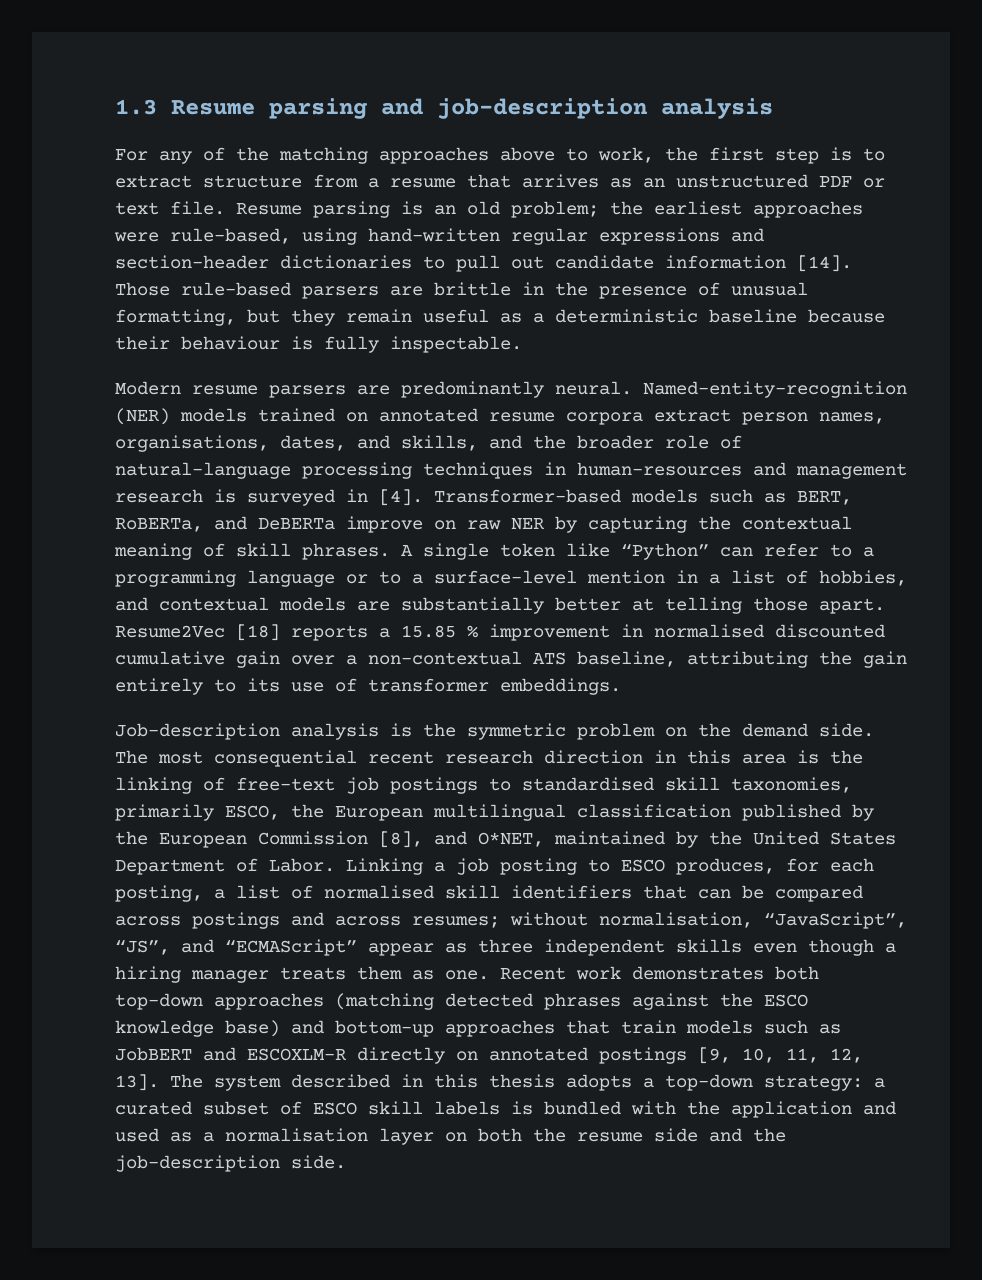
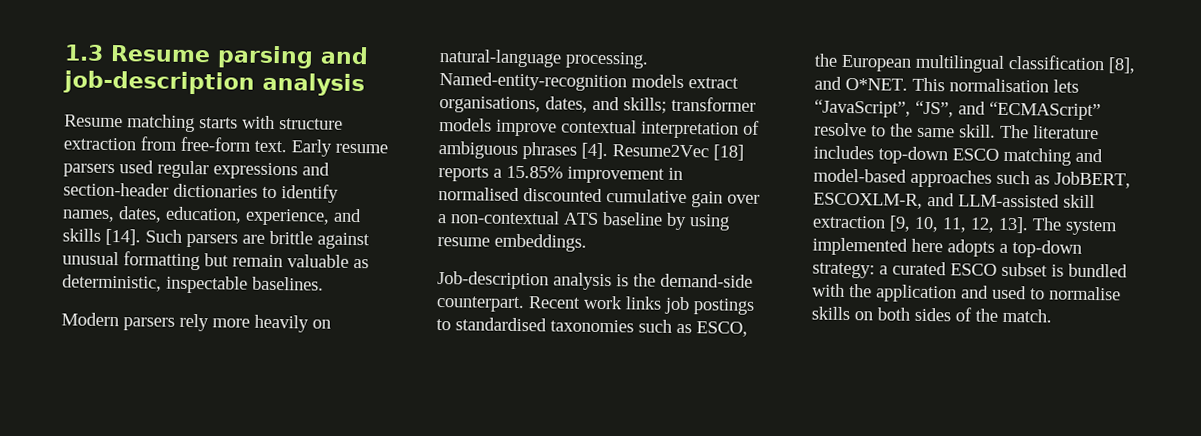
[115,147,885,164] [115,174,885,188] [115,201,863,218] [114,228,500,245] For any of the matching approaches above to work, the first step is to extract structure from a resume that arrives as an unstructured PDF or text file. Resume parsing is an old problem; the earliest approaches were rule-based, using hand-written -> [64,114,343,133] [63,136,388,157] [63,160,154,178] Resume matching starts with structure extraction from free-form text. Early resume parsers used
[456,255,852,272] [115,282,808,299] [115,309,885,326] [115,336,522,353] [115,381,907,398] [115,408,885,425] [115,435,742,452] [115,462,907,479] [115,489,852,506] [115,516,852,533] [114,543,874,560] [115,570,907,587] [115,597,885,614] pull out candidate information [14]. Those rule-based parsers are brittle in the presence of unusual formatting, but they remain useful as a deterministic baseline because their behaviour is fully inspectable. // Modern resume parsers are predominantly neural. Named-entity-recognition (NER) models trained on annotated resume corpora extract person names, organisations, dates, and skills, and the broader role of natural-language processing techniques in human-resources and management research is surveyed in [4]. Transformer-based models such as BERT, RoBERTa, and DeBERTa improve on raw NER by capturing the contextual meaning of skill phrases. A single token like “Python” can refer to a programming language or to a surface-level mention in a list of hobbies, and contextual models are substantially better at telling those apart. -> [281,184,339,203] [62,206,362,226] [62,228,370,250] [62,251,369,271] [62,274,324,294] [61,312,331,333] [439,49,649,69] [439,72,739,92] [439,96,756,114] [439,118,760,139] [438,141,608,160] identify names, dates, education, experience, and skills [14]. Such parsers are brittle against unusual formatting but remain valuable as deterministic, inspectable baselines. // Modern parsers rely more heavily on natural-language processing. Named-entity-recognition models extract organisations, dates, and skills; transformer models improve contextual interpretation of ambiguous phrases [4].
[401,625,478,638] 15.85 % -> [506,165,563,179] 15.85%
[577,651,907,668] [115,678,489,695] baseline, attributing the gain entirely to its use of transformer -> [602,212,730,231] [437,237,490,247] baseline by using resume
[467,723,874,740] [115,750,863,767] [115,777,335,794] symmetric problem on the demand side. The most consequential recent research direction in this area is the linking of free-text -> [660,273,753,288] [436,295,662,313] demand-side counterpart. Recent work links
[665,777,852,793] [115,804,214,821] skill taxonomies, primarily -> [550,319,692,334] taxonomies such as
[742,804,874,821] [115,831,896,848] [115,858,874,875] [115,885,863,902] [115,912,907,929] [115,939,896,956] [115,966,819,983] [115,993,808,1010] [115,1020,841,1037] [115,1047,687,1064] published by the European Commission [8], and O*NET, maintained by the United States Department of Labor. Linking a job posting to ESCO produces, for each posting, a list of normalised skill identifiers that can be compared across postings and across resumes; without normalisation, “JavaScript”, “JS”, and “ECMAScript” appear as three independent skills even though a hiring manager treats them as one. Recent work demonstrates both top-down approaches (matching detected phrases against the ESCO knowledge base) and bottom-up approaches that train models such as JobBERT and ESCOXLM-R directly on annotated postings -> [1108,57,1136,74] [814,76,1079,93] [814,99,1101,121] [814,122,1099,140] [813,145,1103,166] [813,168,1131,189] [813,192,1095,209] [812,215,886,229] [8], and O*NET. This normalisation lets “JavaScript”, “JS”, and “ECMAScript” resolve to the same skill. The literature includes top-down ESCO matching and model-based approaches such as JobBERT, ESCOXLM-R, and LLM-assisted skill extraction
[291,1074,555,1088] described in this thesis -> [812,237,943,256] implemented here
[203,1101,500,1115] subset of ESCO skill labels -> [950,262,1048,277] ESCO subset
[170,1128,786,1145] [115,1155,346,1172] as a normalisation layer on both the resume side and the job-description side. -> [1030,286,1121,301] [811,306,1052,323] to normalise skills on both sides of the match.

